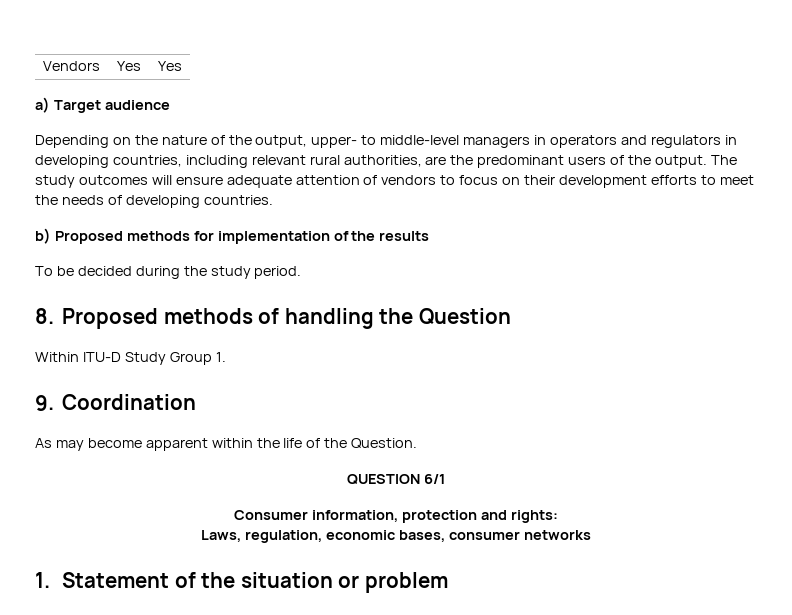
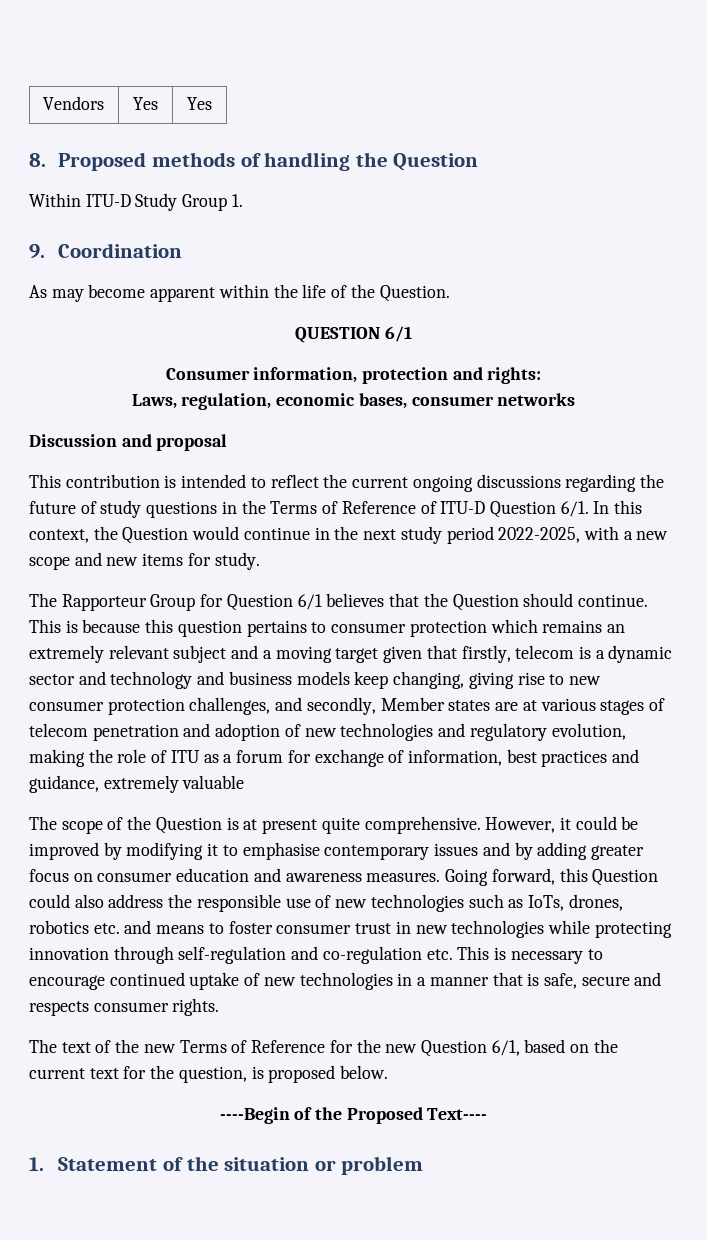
[35,97,170,113] [35,135,737,148] [35,155,737,168] [35,175,754,188] [35,195,273,208] [35,228,430,244] [35,266,302,279] // a) Target audience // Depending on the nature of the output, upper- to middle-level managers in operators and regulators in developing countries, including relevant rural authorities, are the predominant users of the output. The study outcomes will ensure adequate attention of vendors to focus on their development efforts to meet the needs of developing countries. // b) Proposed methods for implementation of the results // To be decided during the study period. -> (212, 103) none
(591, 535) none -> [29,434,228,451] [29,474,664,492] [29,500,643,518] [29,526,669,544] [29,552,260,570] [29,593,648,611] [29,619,625,637] [29,645,673,663] [29,671,601,689] [29,697,665,715] [29,723,626,741] [29,749,640,767] [29,775,245,793] [29,816,639,834] [29,842,644,860] [29,868,659,886] [29,894,623,912] [29,920,672,938] [29,946,603,964] [29,972,662,990] [29,998,220,1016] [29,1039,618,1057] [29,1065,389,1083] [219,1107,488,1124] // Discussion and proposal // This contribution is intended to reflect the current ongoing discussions regarding the future of study questions in the Terms of Reference of ITU-D Question 6/1. In this context, the Question would continue in the next study period 2022-2025, with a new scope and new items for study. // The Rapporteur Group for Question 6/1 believes that the Question should continue. This is because this question pertains to consumer protection which remains an extremely relevant subject and a moving target given that firstly, telecom is a dynamic sector and technology and business models keep changing, giving rise to new consumer protection challenges, and secondly, Member states are at various stages of telecom penetration and adoption of new technologies and regulatory evolution, making the role of ITU as a forum for exchange of information, best practices and guidance, extremely valuable // The scope of the Question is at present quite comprehensive. However, it could be improved by modifying it to emphasise contemporary issues and by adding greater focus on consumer education and awareness measures. Going forward, this Question could also address the responsible use of new technologies such as IoTs, drones, robotics etc. and means to foster consumer trust in new technologies while protecting innovation through self-regulation and co-regulation etc. This is necessary to encourage continued uptake of new technologies in a manner that is safe, secure and respects consumer rights. // The text of the new Terms of Reference for the new Question 6/1, based on the current text for the question, is proposed below. // ----Begin of the Proposed Text----

